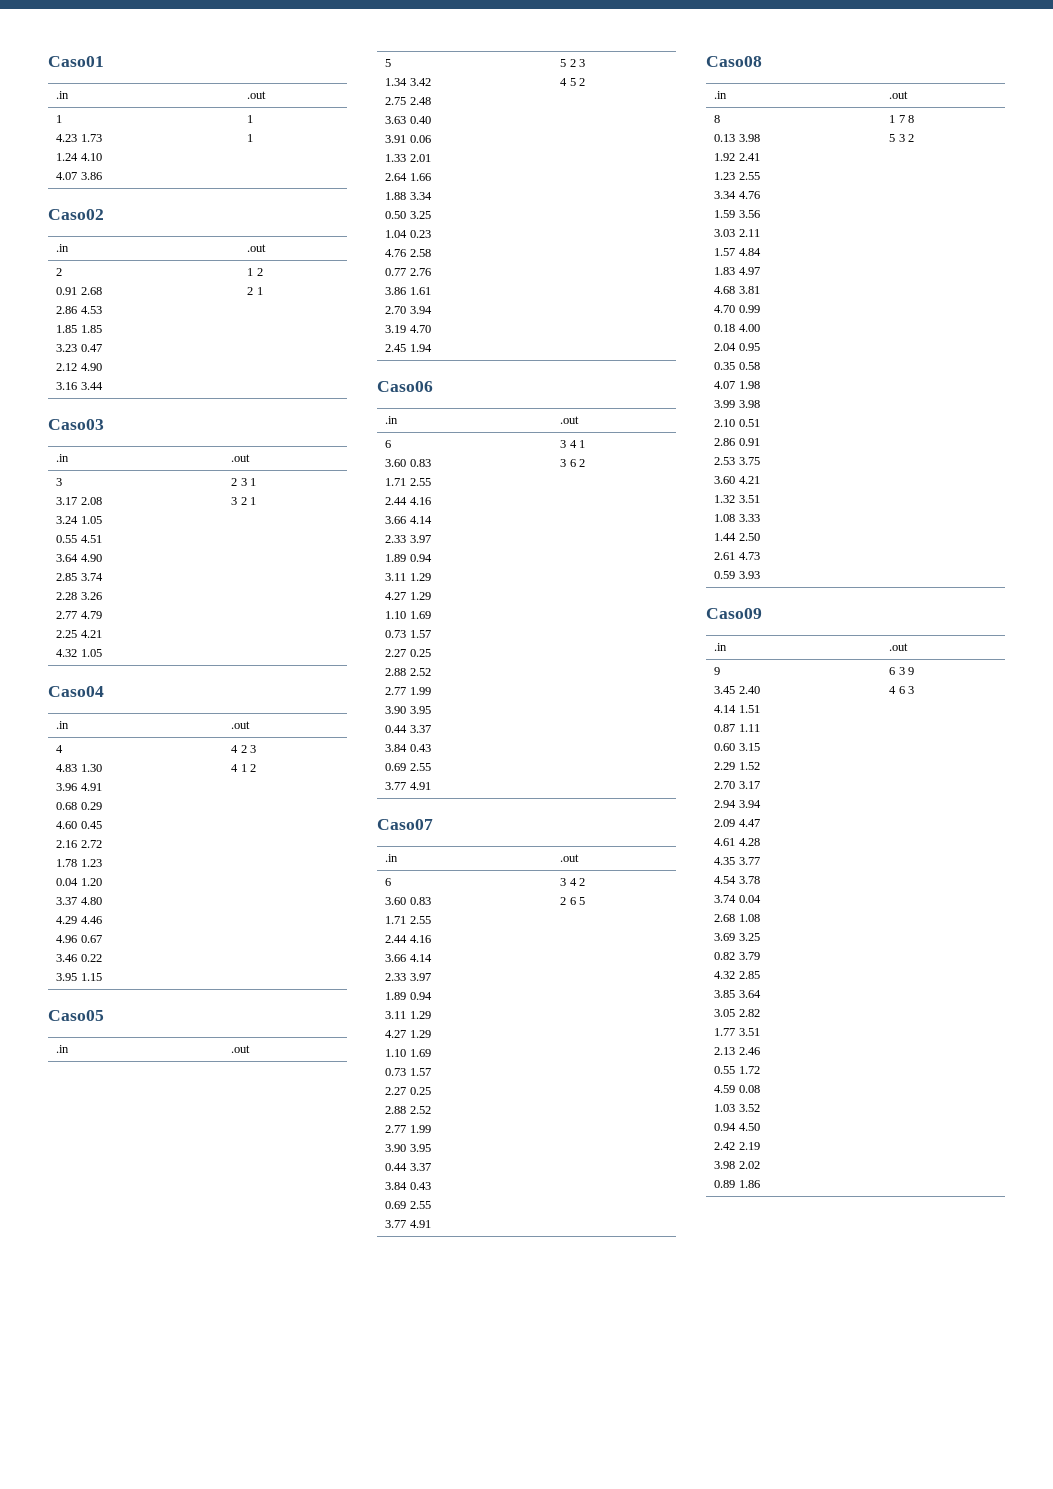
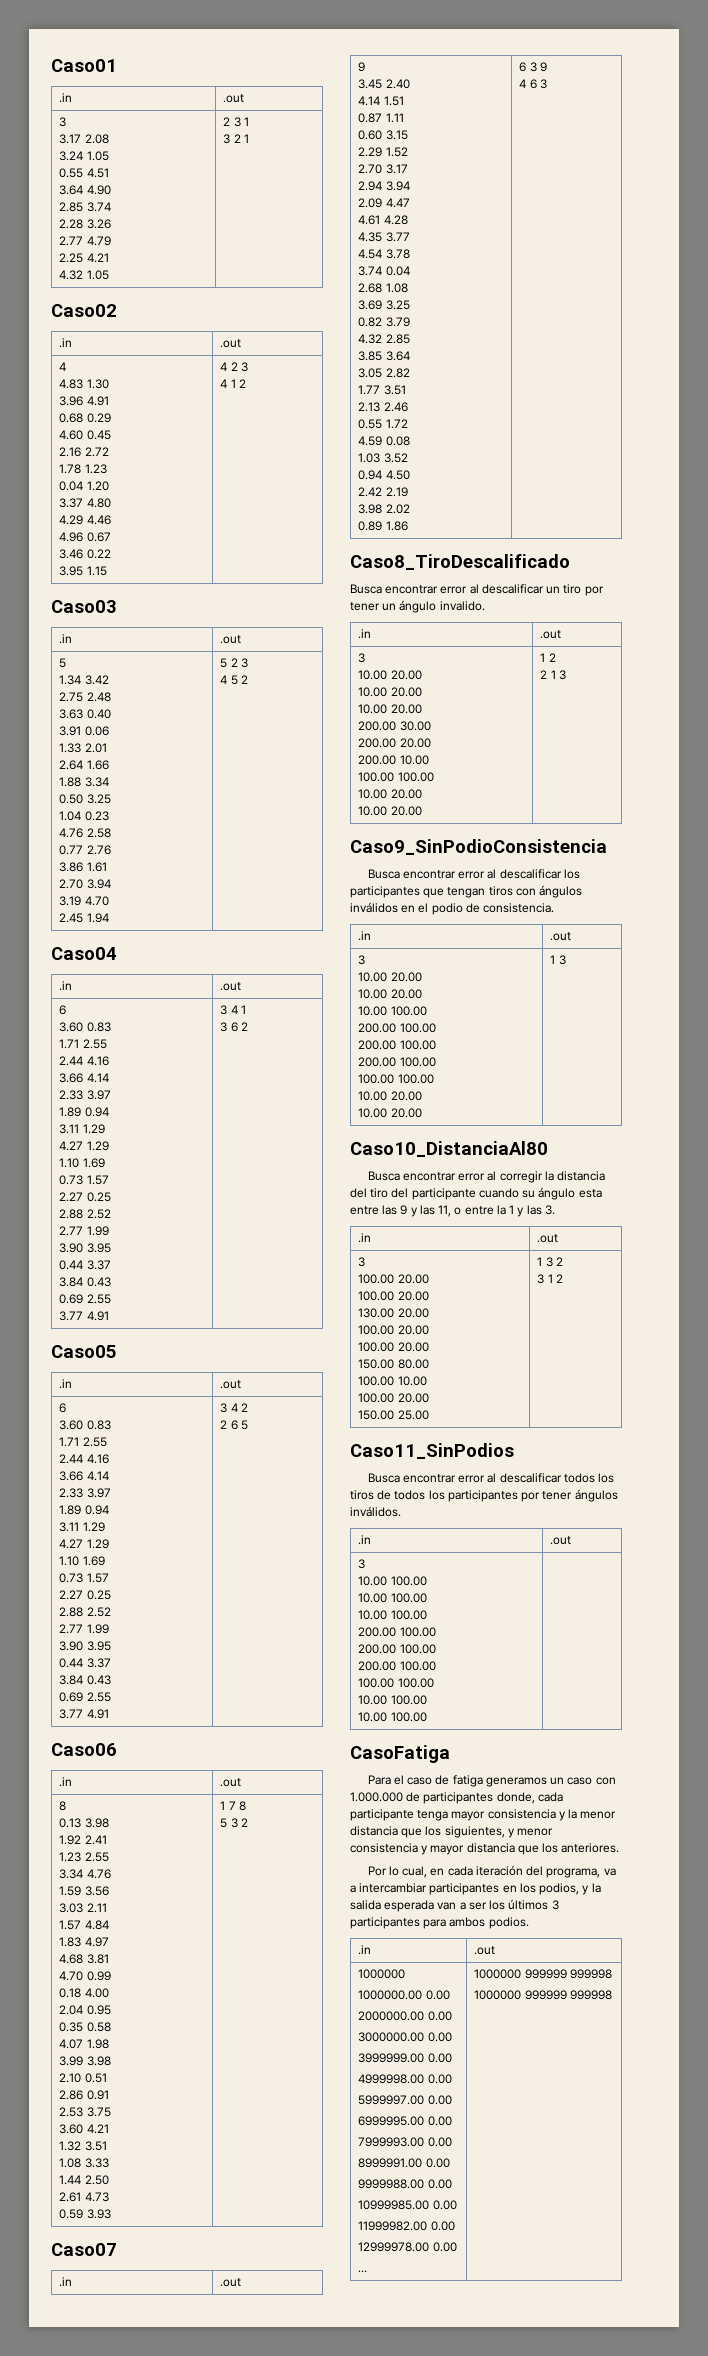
[56,115,63,123] [56,134,102,142] [56,153,102,161] [56,172,102,180] [247,115,254,123] [247,134,254,142] [48,209,104,220] [56,244,70,252] [247,244,267,252] [56,268,63,276] [56,287,102,295] [56,306,102,314] [56,325,102,333] [56,344,102,352] [56,363,102,371] [56,382,103,390] [247,268,263,276] [247,287,263,295] [48,419,104,430] [56,454,70,462] [231,454,251,462] // 1 // 4.23 1.73 // 1.24 4.10 // 4.07 3.86 | 1 // 1 // Caso02 // .in | .out // 2 // 0.91 2.68 // 2.86 4.53 // 1.85 1.85 // 3.23 0.47 // 2.12 4.90 // 3.16 3.44 | 1 2 // 2 1 // Caso03 // .in | .out -> (245, 98) none
[48,686,104,697] Caso04 -> [51,304,117,317] Caso02
[48,1010,104,1021] Caso05 -> [51,600,117,613] Caso03
[377,381,433,392] Caso06 -> [51,947,117,960] Caso04
[377,819,433,830] Caso07 -> [51,1345,117,1358] Caso05
[706,56,762,67] Caso08 -> [51,1743,117,1756] Caso06
[706,608,762,619] Caso09 -> [51,2243,117,2256] Caso07
(915, 690) none -> [350,554,570,570] [350,584,604,596] [350,600,485,613] [358,629,372,639] [540,630,562,639] [358,653,366,663] [358,670,422,680] [358,687,422,697] [358,704,422,714] [358,721,431,731] [358,738,431,748] [358,755,429,765] [358,772,434,782] [358,789,422,799] [358,806,422,816] [540,653,556,662] [540,670,566,680] [350,839,607,855] [367,869,580,879] [350,885,583,898] [350,902,555,915] [358,931,372,941] [550,932,572,941] [358,955,366,965] [358,972,422,982] [358,989,422,999] [358,1006,427,1016] [358,1023,436,1033] [358,1040,436,1050] [358,1057,436,1067] [358,1074,434,1084] [358,1091,422,1101] [358,1108,422,1118] [550,955,566,965] [350,1141,548,1157] [367,1171,606,1183] [350,1187,602,1200] [350,1205,555,1217] [358,1233,372,1243] [537,1234,559,1243] [358,1257,366,1267] [358,1274,429,1284] [358,1291,429,1301] [358,1308,429,1318] [358,1325,429,1335] [358,1342,429,1352] [358,1359,429,1369] [358,1376,427,1386] [358,1393,429,1403] [358,1410,429,1420] [537,1257,563,1267] [537,1274,563,1284] [350,1443,514,1459] [367,1473,615,1483] [350,1489,618,1502] [350,1506,401,1517] [358,1535,372,1545] [550,1536,572,1545] [358,1559,366,1569] [358,1576,427,1586] [358,1593,427,1603] [358,1610,427,1620] [358,1627,436,1637] [358,1644,436,1654] [358,1661,436,1671] [358,1678,434,1688] [358,1695,427,1705] [358,1712,427,1722] [350,1745,450,1763] [367,1775,616,1787] [350,1792,563,1804] [350,1809,617,1821] [350,1826,554,1838] [350,1843,620,1855] [367,1865,616,1878] [350,1883,601,1895] [350,1899,559,1912] [350,1917,529,1929] [358,1945,372,1955] [474,1946,496,1955] [358,1969,406,1979] [358,1990,450,2000] [358,2011,452,2021] [358,2032,452,2042] [358,2053,452,2063] [358,2074,452,2084] [358,2095,452,2105] [358,2116,452,2126] [358,2137,452,2147] [358,2158,450,2168] [358,2179,452,2189] [358,2200,457,2210] [358,2221,455,2231] [358,2242,457,2252] [358,2270,368,2273] [474,1969,612,1979] [474,1990,612,2000] // Caso8_TiroDescalificado // Busca encontrar error al descalificar un tiro por tener un ángulo invalido. // .in | .out // 3 // 10.00 20.00 // 10.00 20.00 // 10.00 20.00 // 200.00 30.00 // 200.00 20.00 // 200.00 10.00 // 100.00 100.00 // 10.00 20.00 // 10.00 20.00 | 1 2 // 2 1 3 // Caso9_SinPodioConsistencia // Busca encontrar error al descalificar los participantes que tengan tiros con ángulos inválidos en el podio de consistencia. // .in | .out // 3 // 10.00 20.00 // 10.00 20.00 // 10.00 100.00 // 200.00 100.00 // 200.00 100.00 // 200.00 100.00 // 100.00 100.00 // 10.00 20.00 // 10.00 20.00 | 1 3 // Caso10_DistanciaAl80 // Busca encontrar error al corregir la distancia del tiro del participante cuando su ángulo esta entre las 9 y las 11, o entre la 1 y las 3. // .in | .out // 3 // 100.00 20.00 // 100.00 20.00 // 130.00 20.00 // 100.00 20.00 // 100.00 20.00 // 150.00 80.00 // 100.00 10.00 // 100.00 20.00 // 150.00 25.00 | 1 3 2 // 3 1 2 // Caso11_SinPodios // Busca encontrar error al descalificar todos los tiros de todos los participantes por tener ángulos inválidos. // .in | .out // 3 // 10.00 100.00 // 10.00 100.00 // 10.00 100.00 // 200.00 100.00 // 200.00 100.00 // 200.00 100.00 // 100.00 100.00 // 10.00 100.00 // 10.00 100.00 | // CasoFatiga // Para el caso de fatiga generamos un caso con 1.000.000 de participantes donde, cada participante tenga mayor consistencia y la menor distancia que los siguientes, y menor consistencia y mayor distancia que los anteriores. // Por lo cual, en cada iteración del programa, va a intercambiar participantes en los podios, y la salida esperada van a ser los últimos 3 participantes para ambos podios. // .in | .out // 1000000 // 1000000.00 0.00 // 2000000.00 0.00 // 3000000.00 0.00 // 3999999.00 0.00 // 4999998.00 0.00 // 5999997.00 0.00 // 6999995.00 0.00 // 7999993.00 0.00 // 8999991.00 0.00 // 9999988.00 0.00 // 10999985.00 0.00 // 11999982.00 0.00 // 12999978.00 0.00 // … | 1000000 999999 999998 // 1000000 999999 999998

